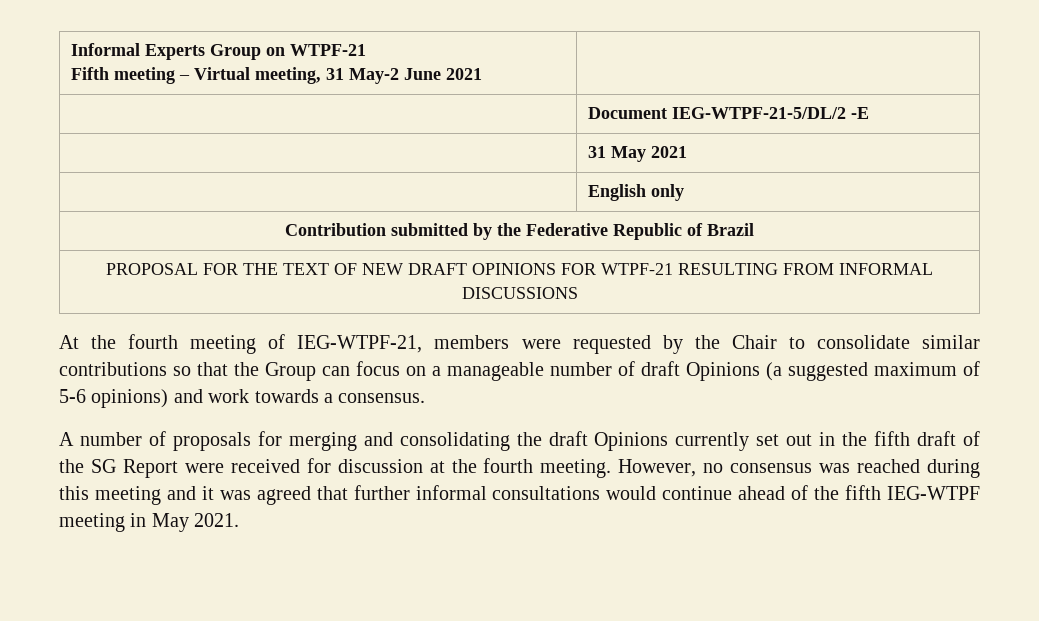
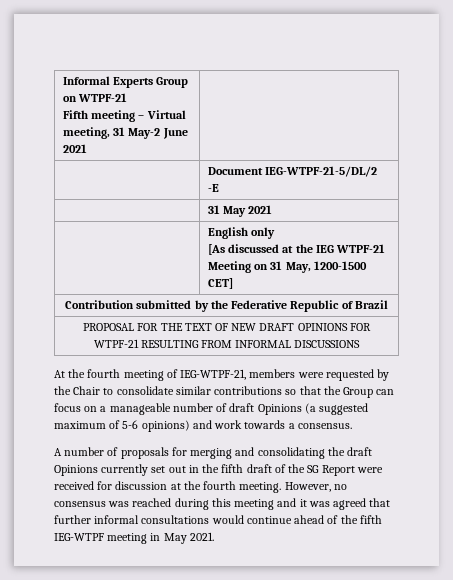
(685, 192) none -> [207,244,386,255] [207,261,367,273] [207,278,233,289] // [As discussed at the IEG WTPF-21 Meeting on 31 May, 1200-1500 CET]

